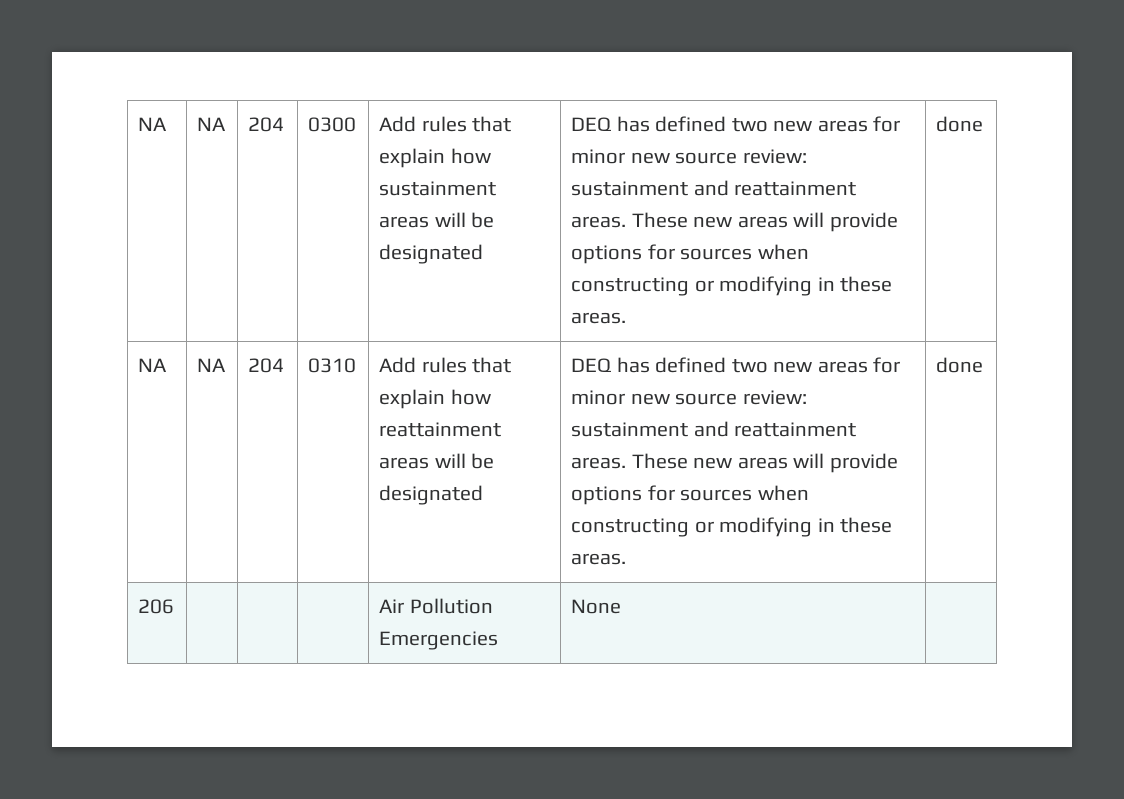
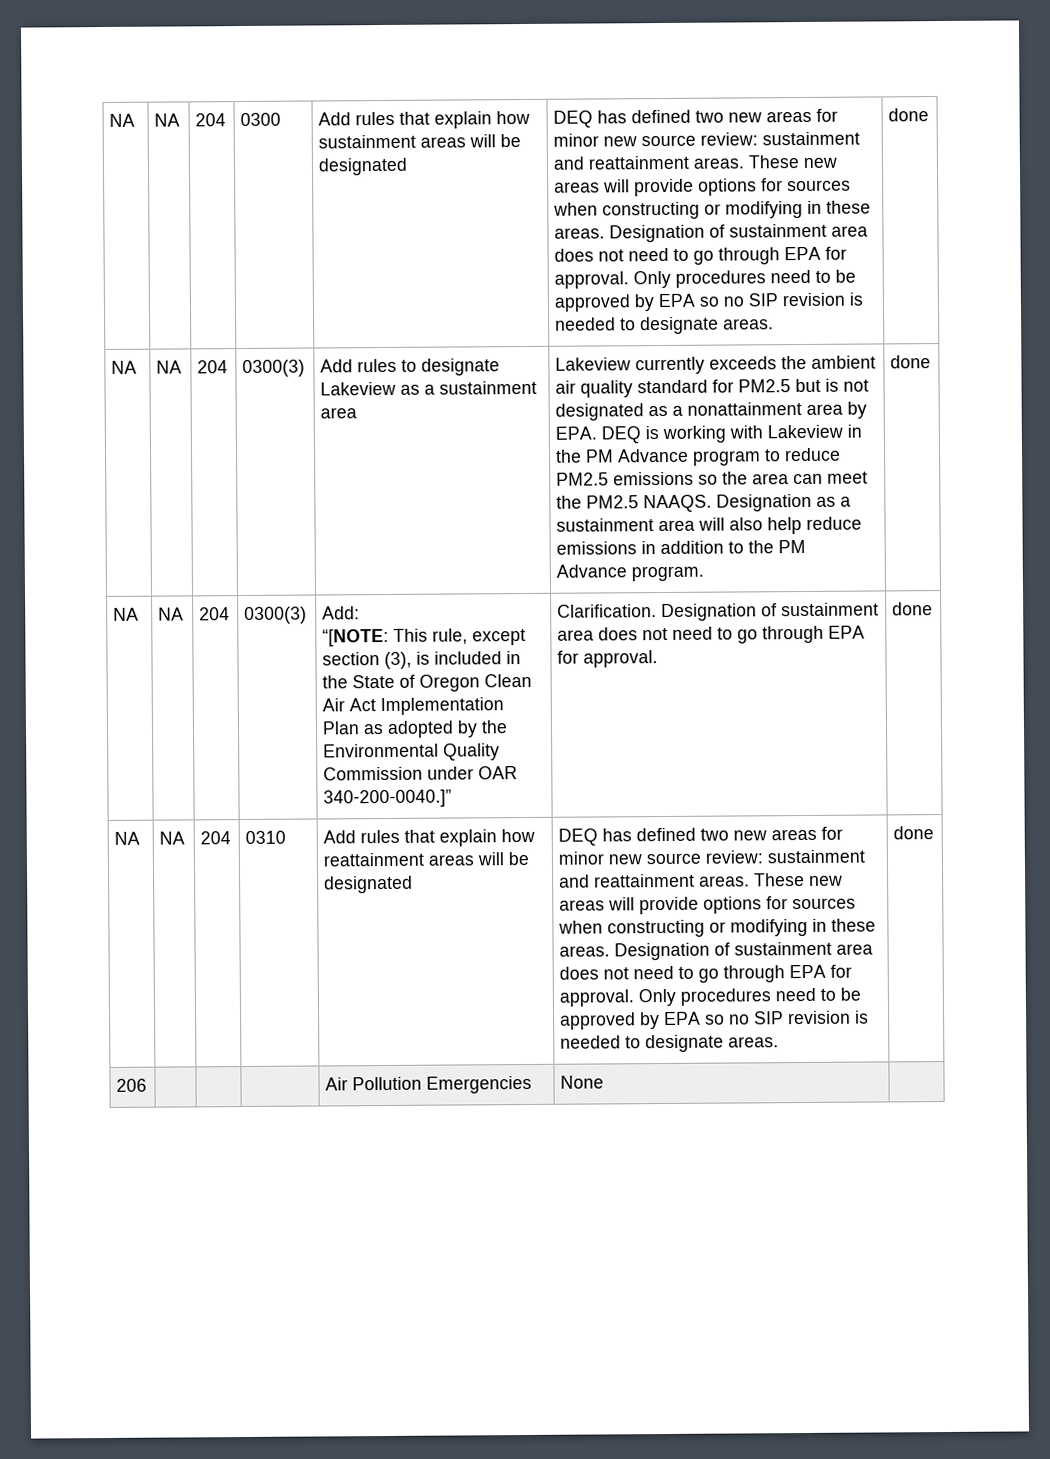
(627, 318) none -> [609,223,869,243] [554,246,848,265] [554,269,857,289] [554,292,864,312] [555,316,775,335] [888,108,930,122] [111,360,138,374] [156,360,183,374] [197,360,229,374] [242,359,306,378] [320,358,501,376] [320,380,538,396] [320,407,358,419] [555,355,877,375] [555,378,870,398] [555,401,868,421] [555,424,863,444] [555,447,842,466] [556,471,869,486] [556,493,852,513] [556,516,863,535] [556,539,807,555] [556,564,705,582] [890,355,932,369] [113,607,140,621] [158,607,185,621] [199,607,231,621] [244,606,308,625] [322,606,361,620] [322,628,527,647] [322,651,522,670] [322,673,533,692] [322,697,505,716] [322,720,509,738] [323,743,501,761] [323,766,519,781] [323,789,453,808] [557,602,880,622] [557,625,866,644] [557,650,659,668] Designation of sustainment area does not need to go through EPA for approval. Only procedures need to be approved by EPA so no SIP revision is needed to designate areas. | done // NA | NA | 204 | 0300(3) | Add rules to designate Lakeview as a sustainment area | Lakeview currently exceeds the ambient air quality standard for PM2.5 but is not designated as a nonattainment area by EPA. DEQ is working with Lakeview in the PM Advance program to reduce PM2.5 emissions so the area can meet the PM2.5 NAAQS. Designation as a sustainment area will also help reduce emissions in addition to the PM Advance program. | done // NA | NA | 204 | 0300(3) | Add: // “[NOTE: This rule, except section (3), is included in the State of Oregon Clean Air Act Implementation Plan as adopted by the Environmental Quality Commission under OAR 340-200-0040.]” | Clarification. Designation of sustainment area does not need to go through EPA for approval.
(627, 559) none -> [614,941,874,961] [559,964,853,983] [559,987,862,1007] [560,1010,870,1030] [560,1034,780,1053] Designation of sustainment area does not need to go through EPA for approval. Only procedures need to be approved by EPA so no SIP revision is needed to designate areas.

